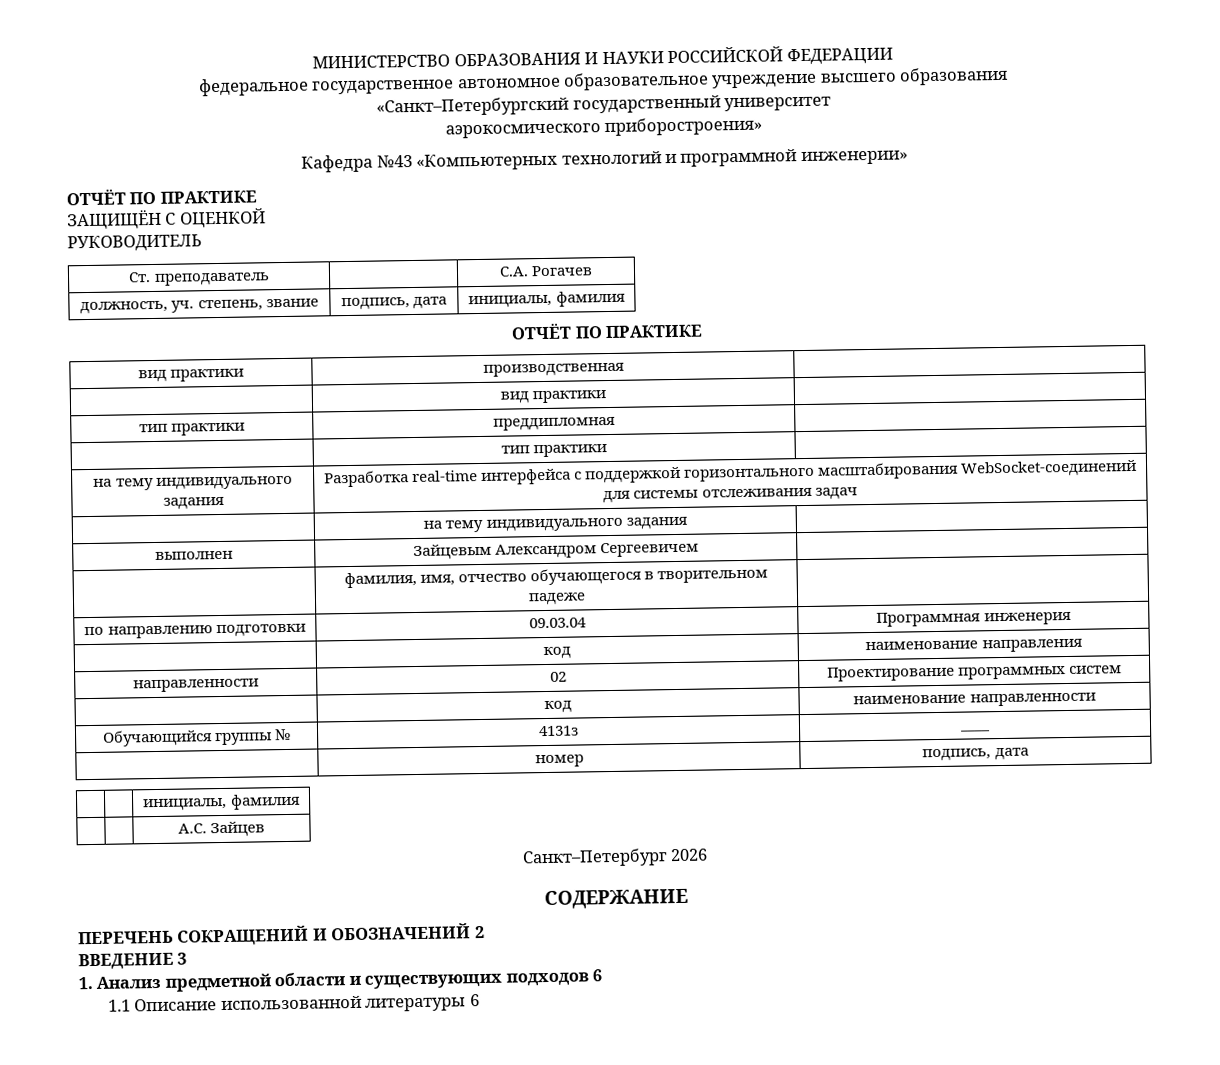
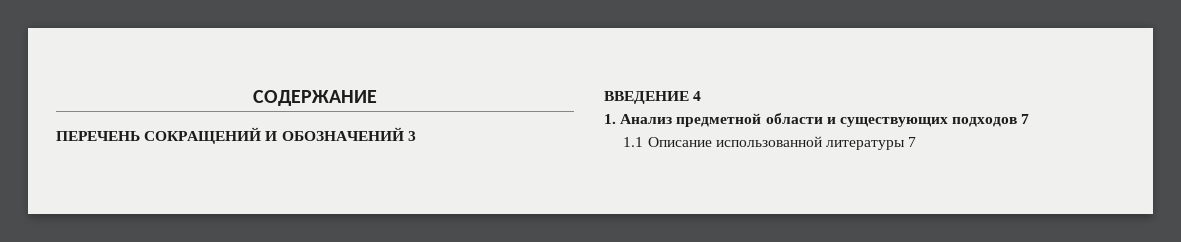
[312,46,893,69] [197,66,1009,97] [376,95,831,117] [444,116,763,139] [301,149,908,173] [66,188,257,206] [67,208,266,231] [67,234,202,253] [128,272,270,286] [498,265,594,277] [80,298,319,315] [340,296,448,311] [468,290,626,309] [511,322,703,340] [137,368,245,383] [482,362,625,377] [499,390,607,404] [138,422,246,436] [492,416,616,431] [500,444,608,458] [93,475,293,491] [162,496,225,510] [323,459,1138,488] [603,487,858,504] [423,516,688,533] [155,550,233,560] [412,541,700,561] [343,567,769,589] [527,592,586,606] [84,623,306,639] [528,617,587,629] [876,611,1072,627] [543,646,571,660] [865,638,1083,653] [133,678,259,693] [549,671,567,682] [826,665,1123,682] [544,700,572,714] [853,692,1096,707] [101,728,292,747] [538,725,579,737] [960,729,990,732] [534,754,584,768] [922,747,1029,762] [143,793,301,812] [177,821,266,838] [521,848,709,868] МИНИСТЕРСТВО ОБРАЗОВАНИЯ И НАУКИ РОССИЙСКОЙ ФЕДЕРАЦИИ // федеральное государственное автономное образовательное учреждение высшего образования // «Санкт–Петербургский государственный университет // аэрокосмического приборостроения» // Кафедра №43 «Компьютерных технологий и программной инженерии» // ОТЧЁТ ПО ПРАКТИКЕ // ЗАЩИЩЁН С ОЦЕНКОЙ // РУКОВОДИТЕЛЬ // Ст. преподаватель | | С.А. Рогачев // должность, уч. степень, звание | подпись, дата | инициалы, фамилия // ОТЧЁТ ПО ПРАКТИКЕ // вид практики | производственная | // | вид практики | // тип практики | преддипломная | // | тип практики | // на тему индивидуального задания | Разработка real-time интерфейса с поддержкой горизонтального масштабирования WebSocket-соединений для системы отслеживания задач // | на тему индивидуального задания | // выполнен | Зайцевым Александром Сергеевичем | // | фамилия, имя, отчество обучающегося в творительном падеже | // по направлению подготовки | 09.03.04 | Программная инженерия // | код | наименование направления // направленности | 02 | Проектирование программных систем // | код | наименование направленности // Обучающийся группы № | 4131з | ____ // | номер | подпись, дата // | | инициалы, фамилия // | | А.С. Зайцев // Санкт–Петербург 2026 // -> (253, 98) none
[474,925,485,939] 2 -> [407,131,416,141] 3
[177,952,188,965] 3 -> [693,91,702,101] 4
[592,969,603,982] 6 -> [1021,114,1030,124] 7
[469,994,480,1007] 6 -> [908,137,917,147] 7

